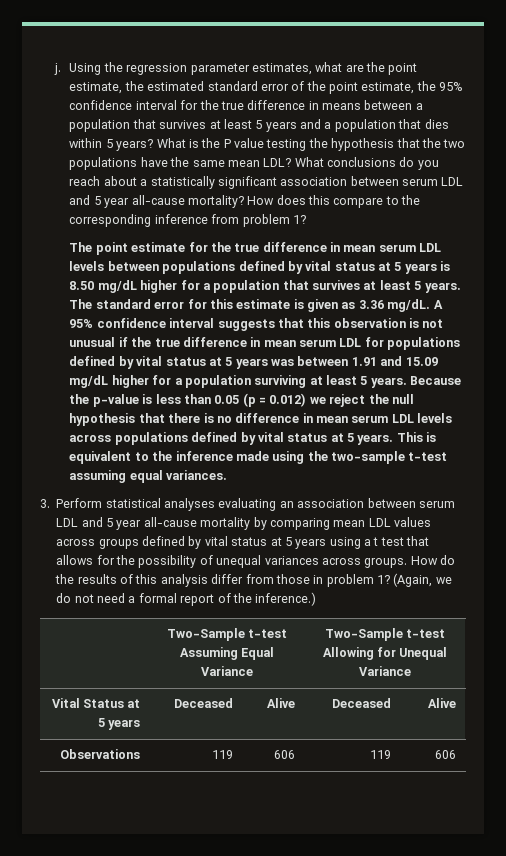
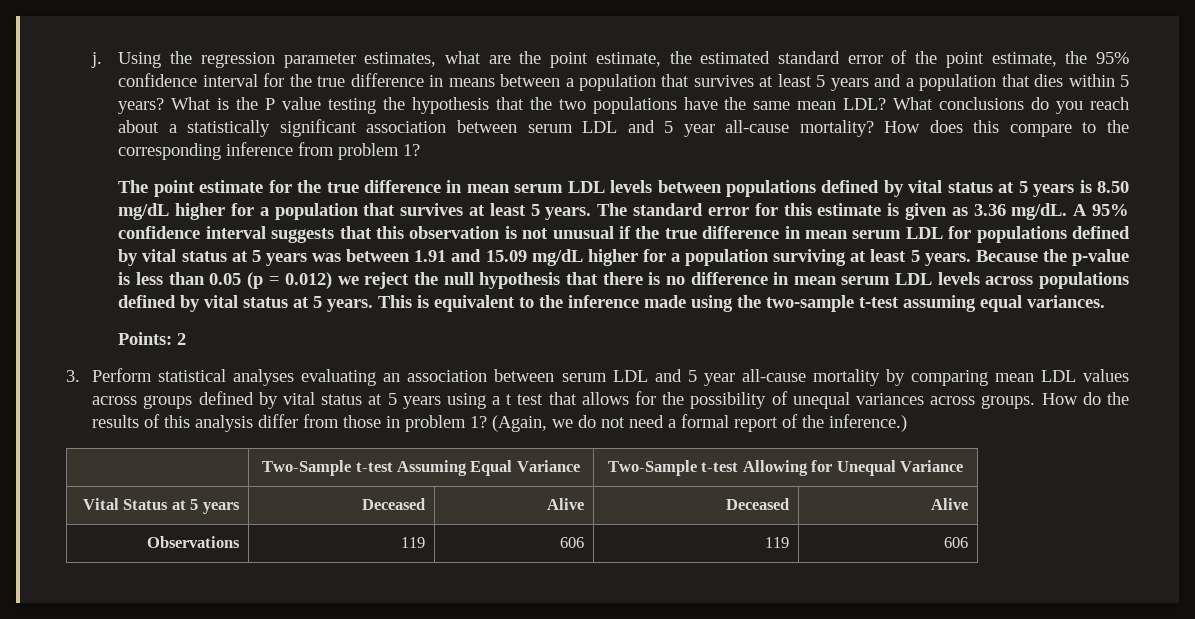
(228, 475) none -> [118,332,187,345] // Points: 2

